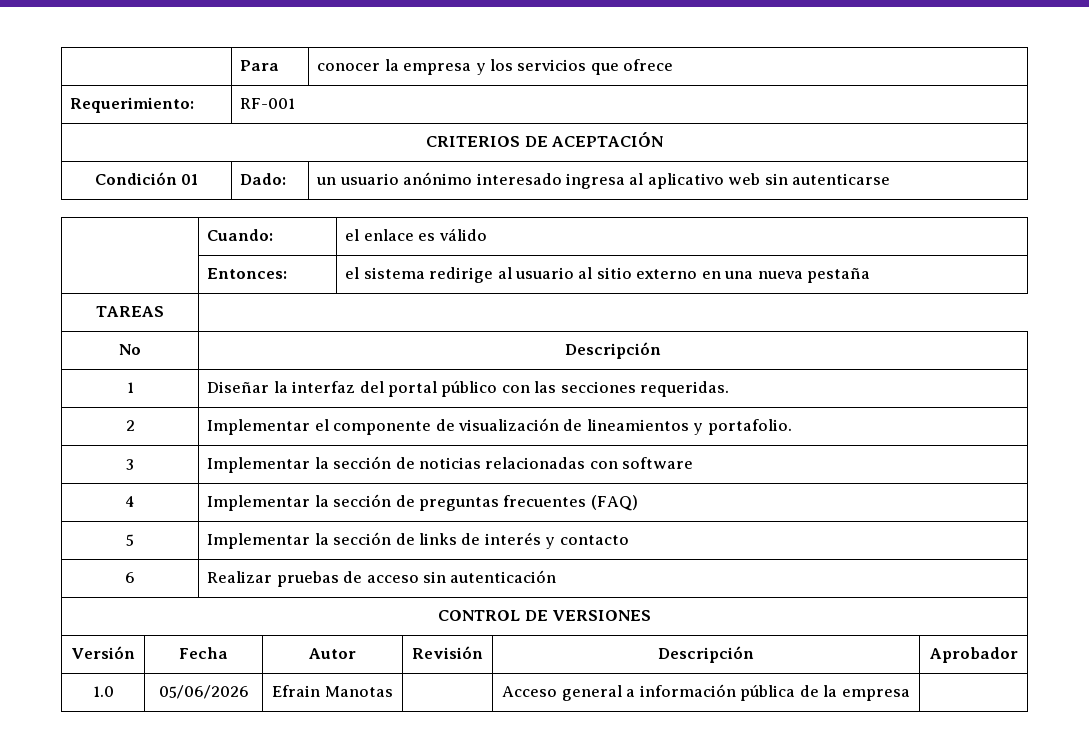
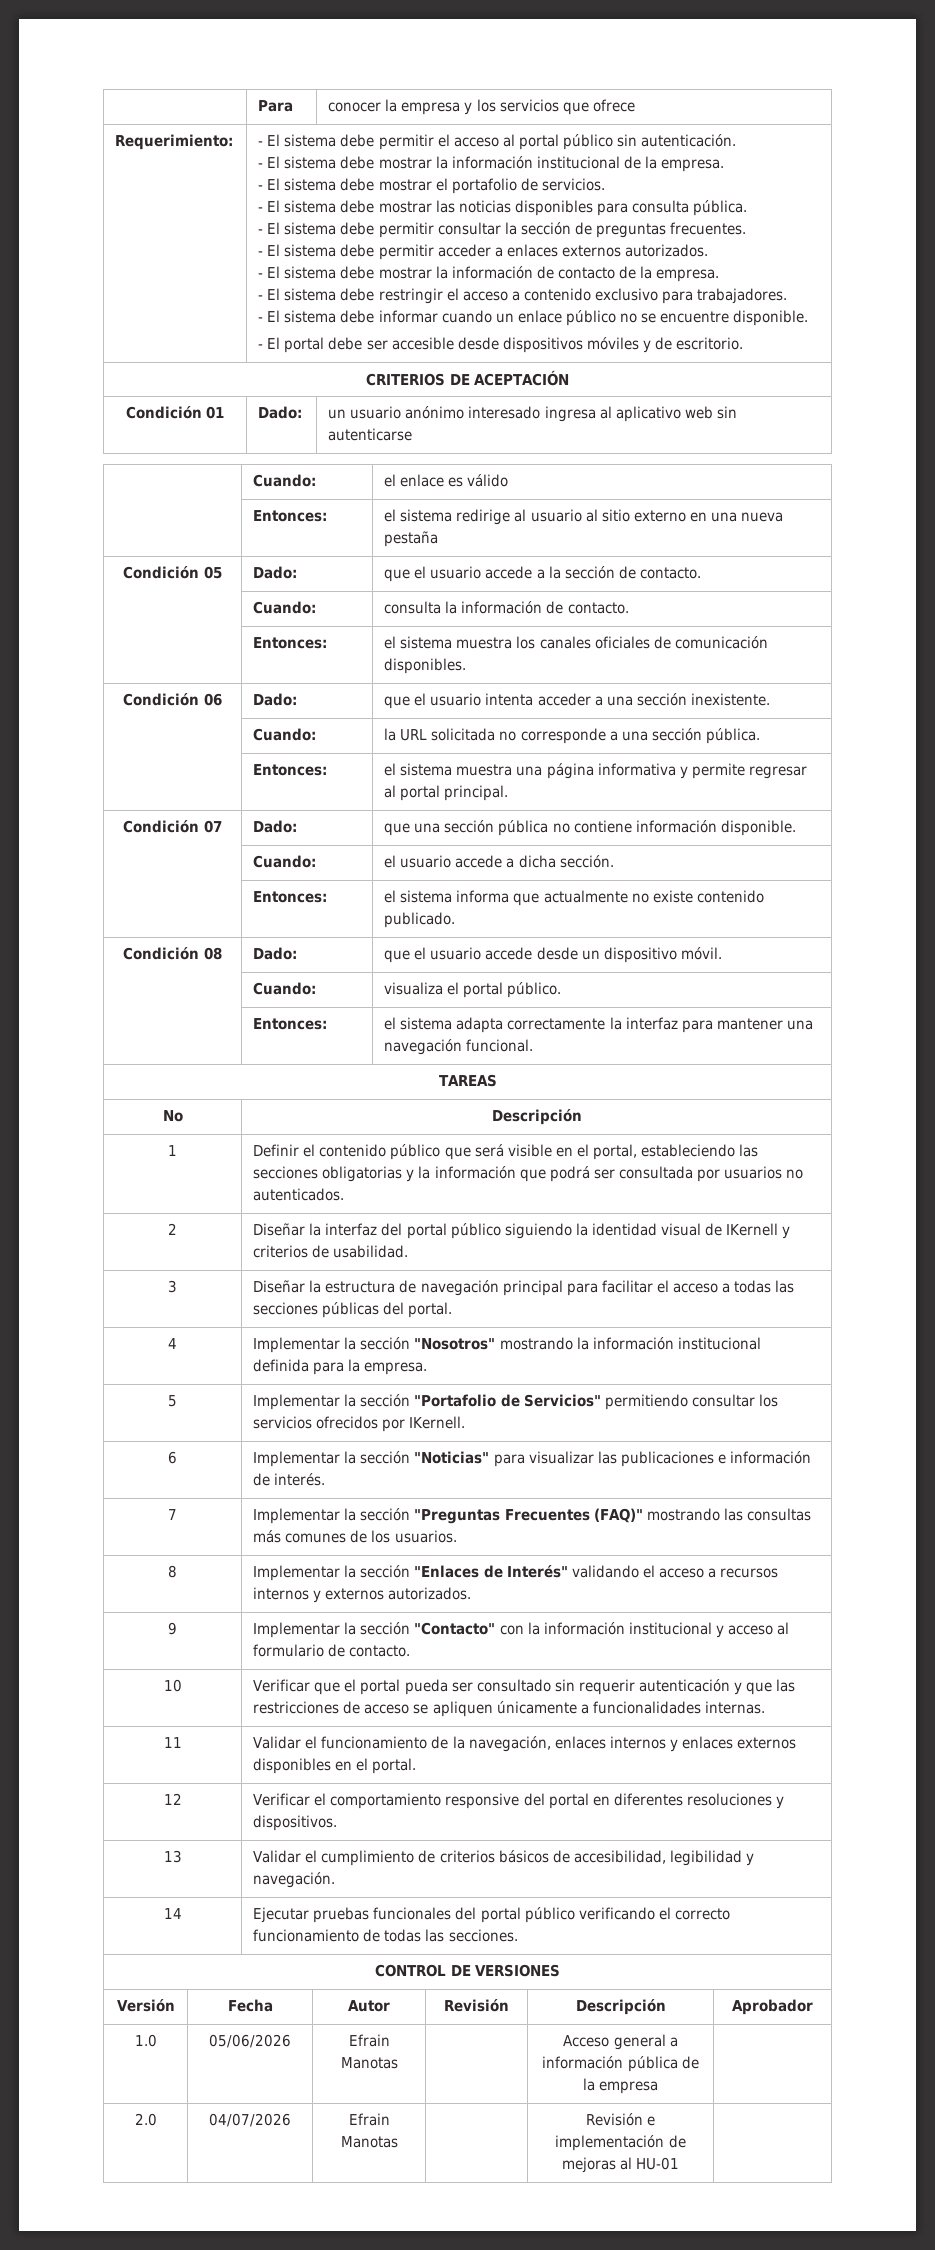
[240,98,296,109] RF-001 -> [258,134,736,150] [258,156,724,172] [258,178,605,194] [258,200,747,216] [258,222,746,238] [258,244,708,260] [258,266,719,282] [258,288,787,304] [258,310,808,326] [258,337,743,353] - El sistema debe permitir el acceso al portal público sin autenticación. // - El sistema debe mostrar la información institucional de la empresa. // - El sistema debe mostrar el portafolio de servicios. // - El sistema debe mostrar las noticias disponibles para consulta pública. // - El sistema debe permitir consultar la sección de preguntas frecuentes. // - El sistema debe permitir acceder a enlaces externos autorizados. // - El sistema debe mostrar la información de contacto de la empresa. // - El sistema debe restringir el acceso a contenido exclusivo para trabajadores. // - El sistema debe informar cuando un enlace público no se encuentre disponible. // - El portal debe ser accesible desde dispositivos móviles y de escritorio.
[96,306,165,317] [119,344,141,355] [565,342,661,359] [126,382,134,393] TAREAS // No | Descripción // 1 -> [123,566,222,579] [253,566,298,579] [384,566,701,582] [253,601,317,614] [384,601,629,614] [253,637,328,649] [384,636,768,649] [384,658,467,674] [123,693,222,706] [253,693,298,706] [384,693,770,709] [253,728,317,741] [384,728,760,744] [253,764,328,776] [384,763,807,779] [384,785,509,801] [123,820,222,833] [253,820,298,833] [384,820,796,836] [253,855,317,868] [384,855,614,868] [253,891,328,903] [384,890,764,906] [384,912,456,928] [123,947,222,960] [253,947,298,960] [384,947,722,963] [253,982,317,995] [384,982,562,998] [253,1018,328,1030] [384,1017,813,1033] [384,1039,534,1055] [438,1074,497,1087] [162,1110,183,1122] [491,1109,582,1125] [168,1145,177,1156] [253,1144,758,1160] [253,1166,803,1182] [253,1188,345,1201] [168,1223,177,1235] Condición 05 | Dado: | que el usuario accede a la sección de contacto. // | Cuando: | consulta la información de contacto. // | Entonces: | el sistema muestra los canales oficiales de comunicación disponibles. // Condición 06 | Dado: | que el usuario intenta acceder a una sección inexistente. // | Cuando: | la URL solicitada no corresponde a una sección pública. // | Entonces: | el sistema muestra una página informativa y permite regresar al portal principal. // Condición 07 | Dado: | que una sección pública no contiene información disponible. // | Cuando: | el usuario accede a dicha sección. // | Entonces: | el sistema informa que actualmente no existe contenido publicado. // Condición 08 | Dado: | que el usuario accede desde un dispositivo móvil. // | Cuando: | visualiza el portal público. // | Entonces: | el sistema adapta correctamente la interfaz para mantener una navegación funcional. // TAREAS // No | Descripción // 1 | Definir el contenido público que será visible en el portal, estableciendo las secciones obligatorias y la información que podrá ser consultada por usuarios no autenticados. // 2
[501,381,730,397] [125,420,135,431] [207,418,792,435] [126,459,134,470] [207,456,694,473] [125,496,135,507] [207,494,638,511] [126,534,134,546] [207,532,629,549] [125,572,135,583] [207,570,557,587] con las secciones requeridas. // 2 | Implementar el componente de visualización de lineamientos y portafolio. // 3 | Implementar la sección de noticias relacionadas con software // 4 | Implementar la sección de preguntas frecuentes (FAQ) // 5 | Implementar la sección de links de interés y contacto // 6 | Realizar pruebas de acceso sin autenticación -> [504,1223,790,1239] [253,1245,409,1258] [168,1280,177,1293] [253,1280,794,1296] [253,1302,453,1318] [168,1338,177,1349] [253,1337,761,1353] [253,1359,428,1375] [168,1395,177,1407] [253,1394,778,1410] [253,1416,466,1432] [168,1451,177,1464] [253,1451,811,1467] [253,1473,326,1486] [168,1509,177,1520] [253,1508,811,1524] [253,1530,457,1543] [168,1565,177,1578] [253,1565,778,1581] [253,1587,472,1603] [168,1622,177,1635] [253,1622,789,1638] [253,1644,411,1657] [163,1679,182,1692] [253,1679,795,1695] [253,1701,765,1717] [163,1737,182,1748] [253,1736,796,1752] [253,1758,417,1774] [163,1793,182,1805] [253,1793,784,1809] [253,1815,338,1831] [163,1850,182,1863] [253,1850,754,1866] [253,1872,336,1888] [163,1908,182,1919] [253,1907,730,1923] [253,1929,518,1942] siguiendo la identidad visual de IKernell y criterios de usabilidad. // 3 | Diseñar la estructura de navegación principal para facilitar el acceso a todas las secciones públicas del portal. // 4 | Implementar la sección "Nosotros" mostrando la información institucional definida para la empresa. // 5 | Implementar la sección "Portafolio de Servicios" permitiendo consultar los servicios ofrecidos por IKernell. // 6 | Implementar la sección "Noticias" para visualizar las publicaciones e información de interés. // 7 | Implementar la sección "Preguntas Frecuentes (FAQ)" mostrando las consultas más comunes de los usuarios. // 8 | Implementar la sección "Enlaces de Interés" validando el acceso a recursos internos y externos autorizados. // 9 | Implementar la sección "Contacto" con la información institucional y acceso al formulario de contacto. // 10 | Verificar que el portal pueda ser consultado sin requerir autenticación y que las restricciones de acceso se apliquen únicamente a funcionalidades internas. // 11 | Validar el funcionamiento de la navegación, enlaces internos y enlaces externos disponibles en el portal. // 12 | Verificar el comportamiento responsive del portal en diferentes resoluciones y dispositivos. // 13 | Validar el cumplimiento de criterios básicos de accesibilidad, legibilidad y navegación. // 14 | Ejecutar pruebas funcionales del portal público verificando el correcto funcionamiento de todas las secciones.
(910, 695) none -> [134,2113,157,2126] [209,2113,291,2127] [348,2113,390,2126] [340,2136,398,2148] [585,2113,656,2126] [555,2135,686,2151] [561,2157,680,2173] // 2.0 | 04/07/2026 | Efrain Manotas | | Revisión e implementación de mejoras al HU-01 |

